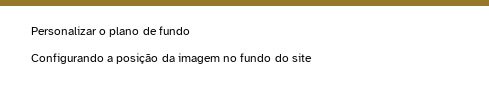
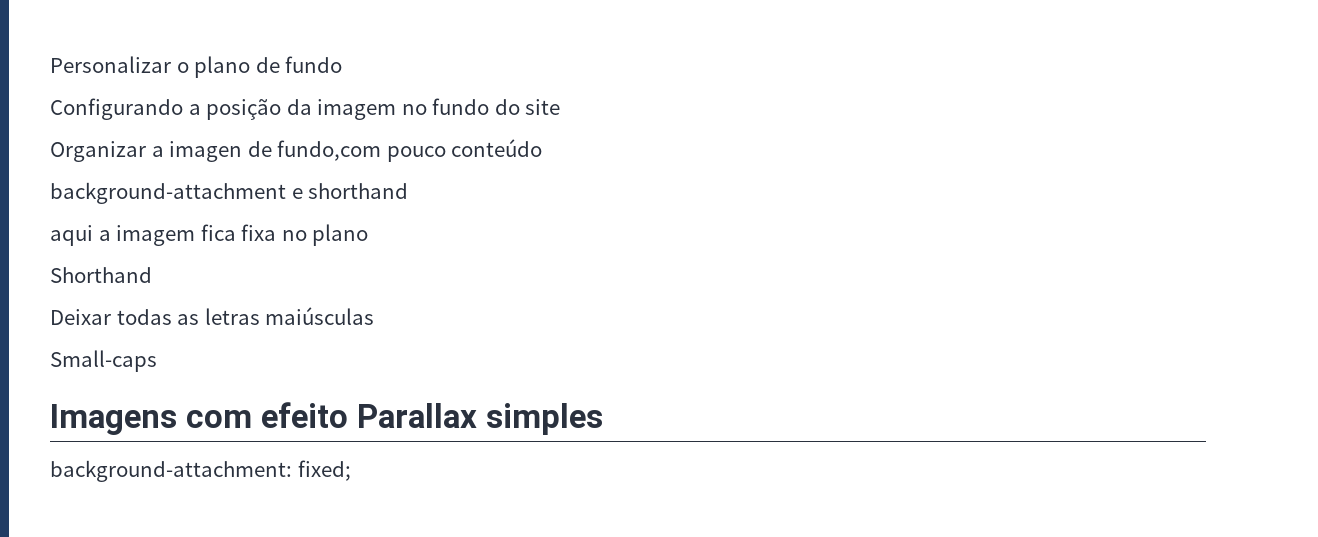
(312, 57) none -> [50,139,543,162] [50,182,409,204] [50,224,369,246] [50,267,152,283] [50,307,375,325] [50,350,157,372] [50,402,603,435] [50,460,351,482] // Organizar a imagen de fundo,com pouco conteúdo // background-attachment e shorthand // aqui a imagem fica fixa no plano // Shorthand // Deixar todas as letras maiúsculas // Small-caps // Imagens com efeito Parallax simples // background-attachment: fixed;

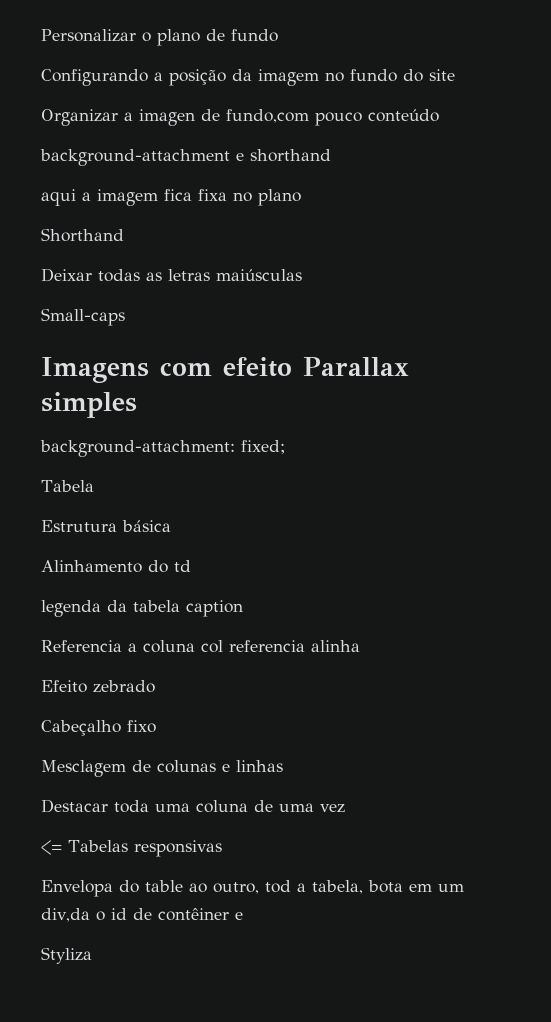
(351, 470) none -> [41,480,94,492] [41,520,171,532] [41,560,191,573] [41,600,243,617] [41,640,360,653] [41,680,155,693] [41,720,156,736] [41,760,283,777] [41,799,345,813] [41,840,222,857] [41,880,464,897] [41,908,243,922] [41,947,92,964] // Tabela // Estrutura básica // Alinhamento do td // legenda da tabela caption // Referencia a coluna col referencia alinha // Efeito zebrado // Cabeçalho fixo // Mesclagem de colunas e linhas // Destacar toda uma coluna de uma vez // <= Tabelas responsivas // Envelopa do table ao outro, tod a tabela, bota em um div,da o id de contêiner e // Styliza

